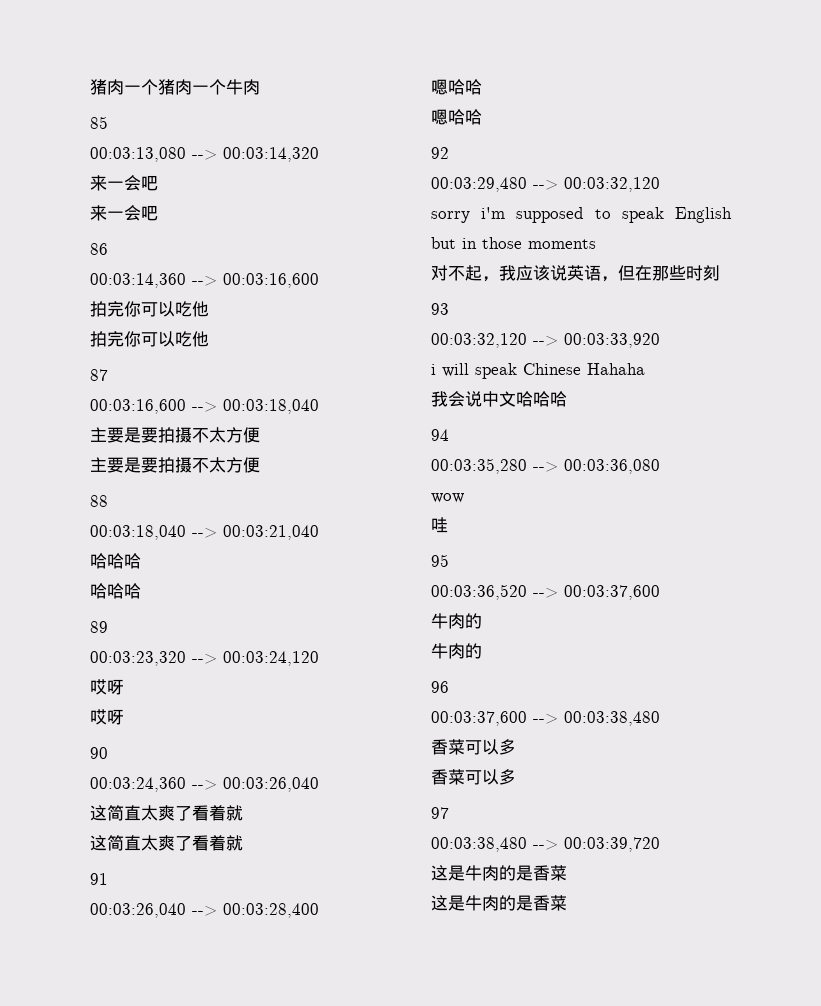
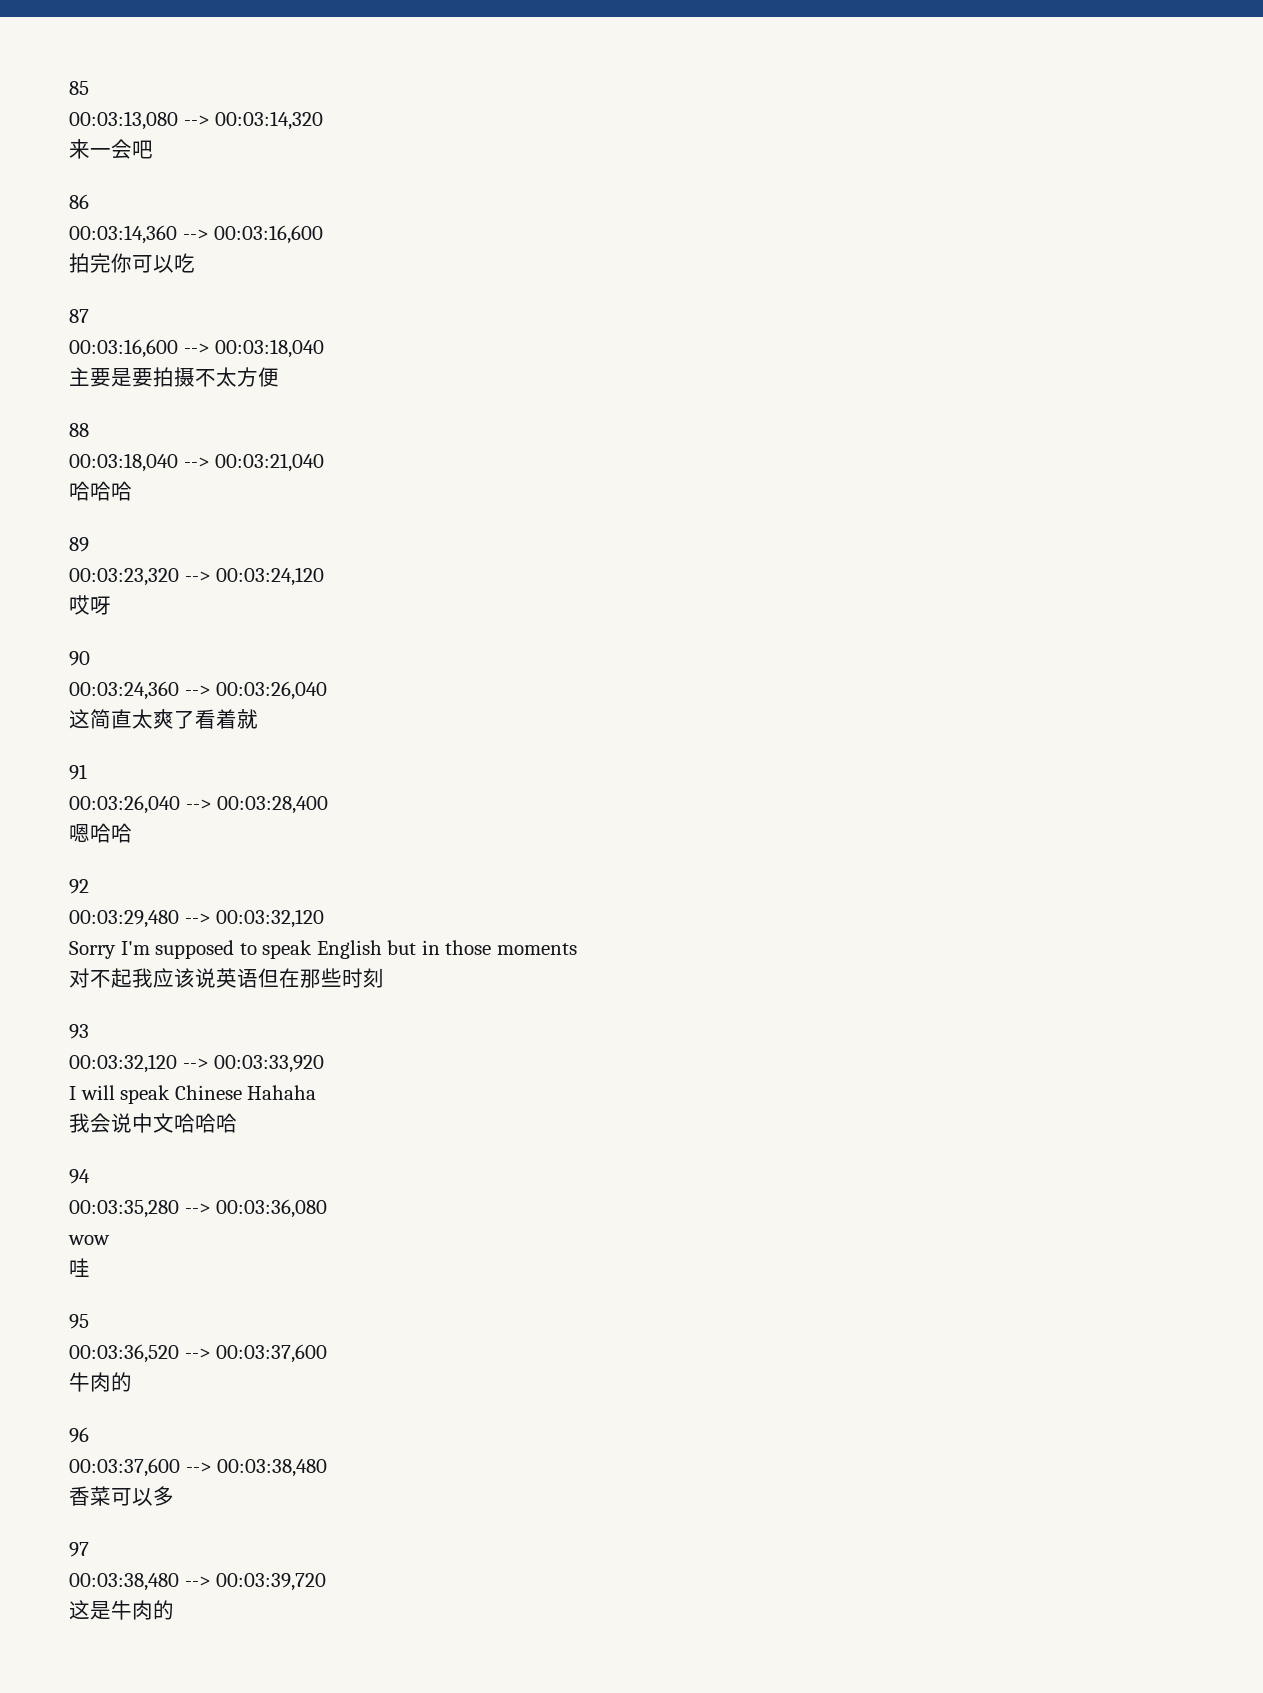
[90,79,260,95] 猪肉一个猪肉一个牛肉 // -> (69, 88) none
[90,205,158,221] // 来一会吧 -> (153, 149) none
[192,301,209,317] [90,331,209,347] 他 // 拍完你可以吃他 -> (195, 263) none
[90,457,260,473] // 主要是要拍摄不太方便 -> (279, 377) none
[90,583,141,599] // 哈哈哈 -> (132, 491) none
[90,709,124,725] // 哎呀 -> (111, 605) none
[90,835,243,851] // 这简直太爽了看着就 -> (258, 719) none
[431,109,482,125] // 嗯哈哈 -> (132, 833) none
[431,207,506,223] sorry i'm -> [69,941,150,959] Sorry I'm
[482,276,499,282] ， -> (132, 978) none
[601,276,618,282] ， -> (258, 978) none
[431,364,436,375] i -> [69,1086,76,1100] I
[431,643,482,659] // 牛肉的 -> (132, 1382) none
[431,769,516,785] // 香菜可以多 -> (174, 1496) none
[516,865,567,881] [431,895,567,911] 是香菜 // 这是牛肉的是香菜 -> (174, 1610) none

